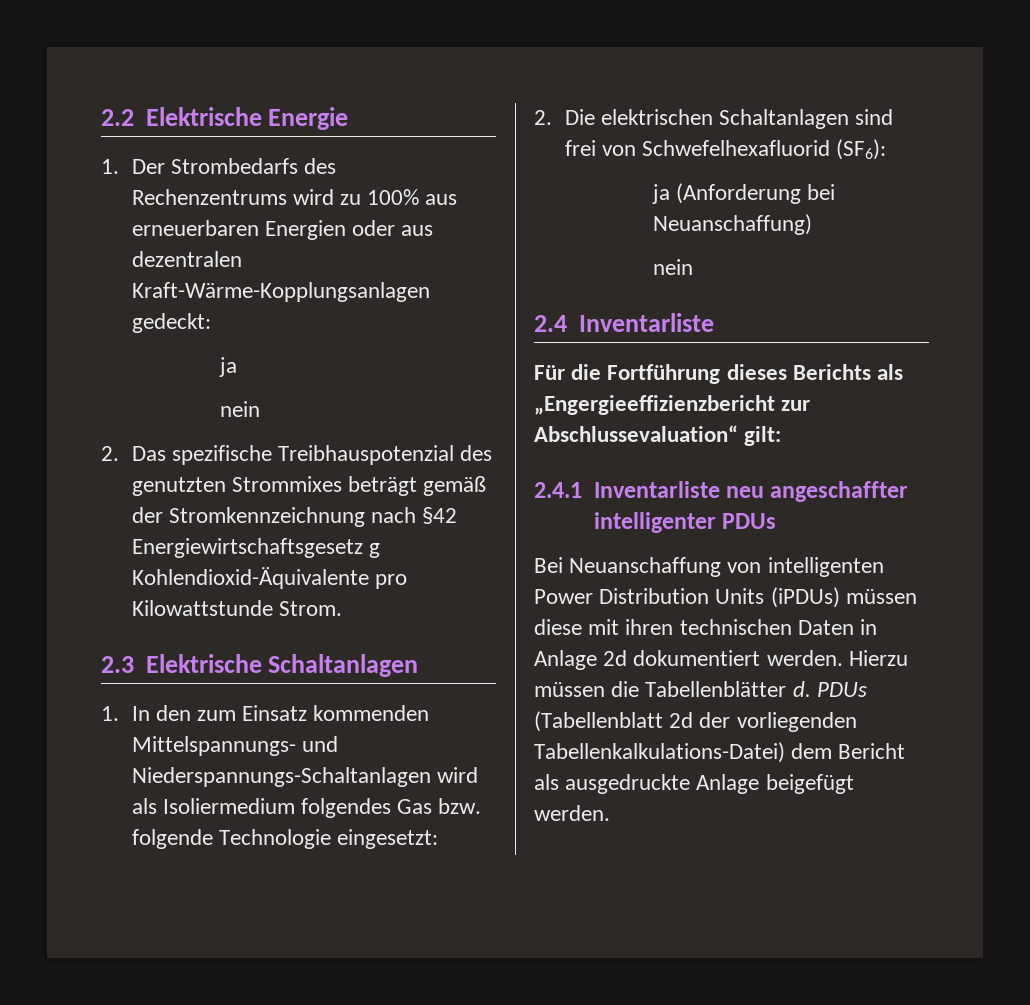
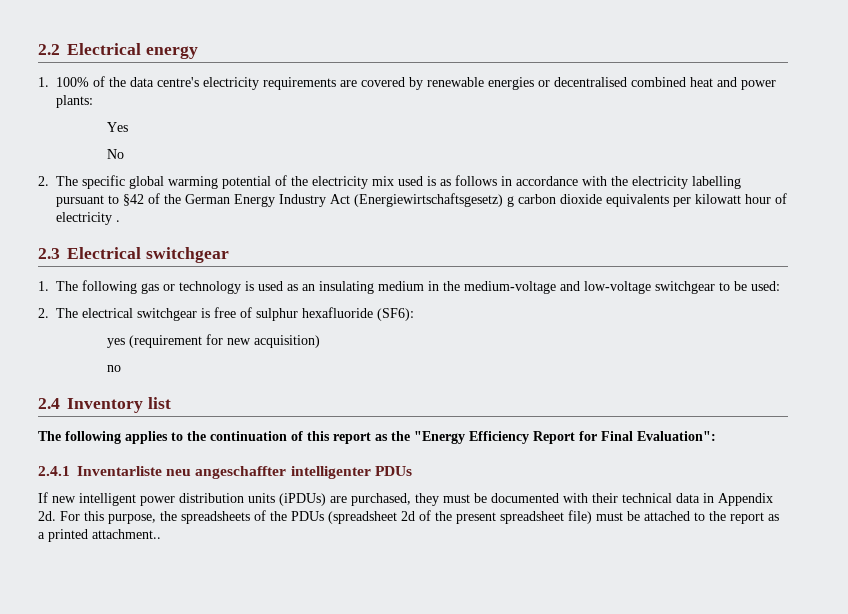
[145,107,349,130] [101,158,336,174] [131,189,458,205] [131,220,434,240] [131,251,242,267] [131,282,430,302] [131,313,211,333] [218,357,237,377] [219,401,260,417] [101,445,493,465] [131,476,487,496] [131,507,458,527] [131,538,380,558] [131,567,407,589] [131,600,342,616] Elektrische Energie // 1. Der Strombedarfs des Rechenzentrums wird zu 100% aus erneuerbaren Energien oder aus dezentralen Kraft-Wärme-Kopplungsanlagen gedeckt: // ja // nein // 2. Das spezifische Treibhauspotenzial des genutzten Strommixes beträgt gemäß der Stromkennzeichnung nach §42 Energiewirtschaftsgesetz g Kohlendioxid-Äquivalente pro Kilowattstunde Strom. -> [67,43,198,59] [38,76,776,90] [56,95,93,108] [106,122,128,132] [106,149,124,159] [38,175,741,189] [56,193,787,207] [56,212,120,225] Electrical energy // 1. 100% of the data centre's electricity requirements are covered by renewable energies or decentralised combined heat and power plants: // Yes // No // 2. The specific global warming potential of the electricity mix used is as follows in accordance with the electricity labelling pursuant to §42 of the German Energy Industry Act (Energiewirtschaftsgesetz) g carbon dioxide equivalents per kilowatt hour of electricity .
[145,654,419,677] [101,705,430,721] [131,736,338,756] [131,767,478,787] [131,798,482,818] [131,829,438,849] [534,109,894,129] [564,139,887,160] [651,183,835,204] [652,214,812,235] [652,259,693,275] [534,313,714,332] [534,364,904,384] [534,395,811,415] [534,425,782,446] Elektrische Schaltanlagen // 1. In den zum Einsatz kommenden Mittelspannungs- und Niederspannungs-Schaltanlagen wird als Isoliermedium folgendes Gas bzw. folgende Technologie eingesetzt: // 2. Die elektrischen Schaltanlagen sind frei von Schwefelhexafluorid (SF6): // ja (Anforderung bei Neuanschaffung) // nein // 2.4 Inventarliste // Für die Fortführung dieses Berichts als „Engergieeffizienzbericht zur Abschlussevaluation“ gilt: -> [67,247,229,263] [38,280,780,294] [38,307,414,321] [106,334,320,348] [106,365,121,372] [38,397,171,413] [38,431,716,444] Electrical switchgear // 1. The following gas or technology is used as an insulating medium in the medium-voltage and low-voltage switchgear to be used: // 2. The electrical switchgear is free of sulphur hexafluoride (SF6): // yes (requirement for new acquisition) // no // 2.4 Inventory list // The following applies to the continuation of this report as the "Energy Efficiency Report for Final Evaluation":
[534,557,884,577] [534,587,917,608] [534,619,878,635] [534,650,908,670] [534,681,867,697] [534,711,857,732] [534,742,906,763] [534,774,854,794] [534,805,610,821] Bei Neuanschaffung von intelligenten Power Distribution Units (iPDUs) müssen diese mit ihren technischen Daten in Anlage 2d dokumentiert werden. Hierzu müssen die Tabellenblätter d. PDUs (Tabellenblatt 2d der vorliegenden Tabellenkalkulations-Datei) dem Bericht als ausgedruckte Anlage beigefügt werden. -> [38,492,773,506] [38,510,779,524] [38,529,161,542] If new intelligent power distribution units (iPDUs) are purchased, they must be documented with their technical data in Appendix 2d. For this purpose, the spreadsheets of the PDUs (spreadsheet 2d of the present spreadsheet file) must be attached to the report as a printed attachment..

